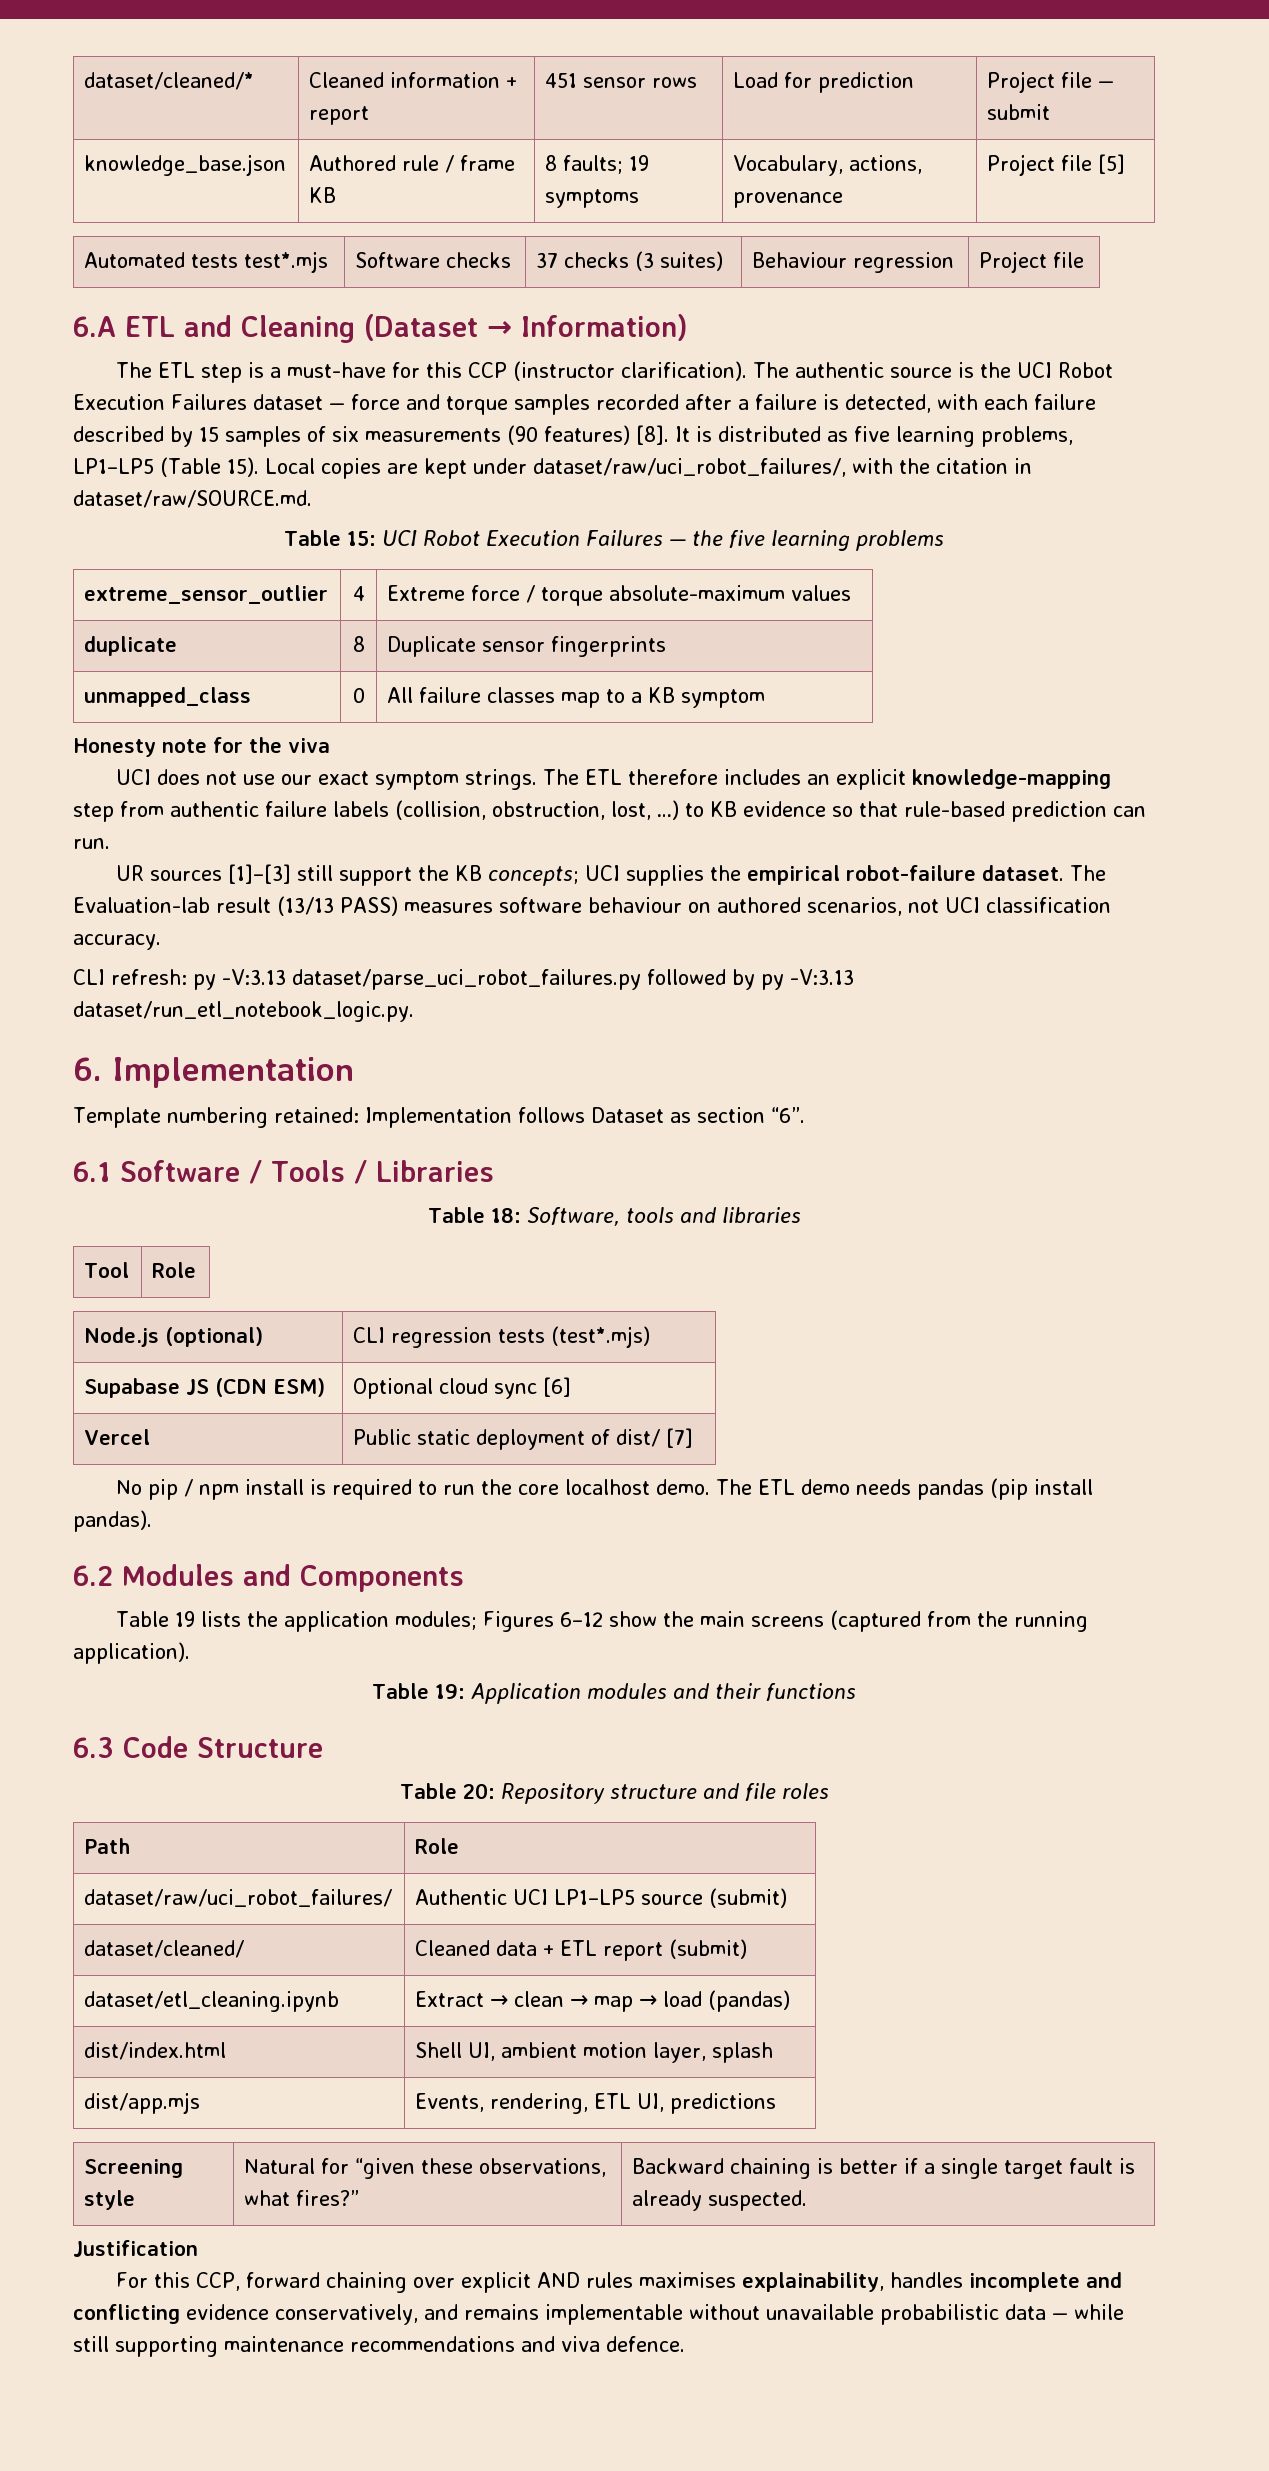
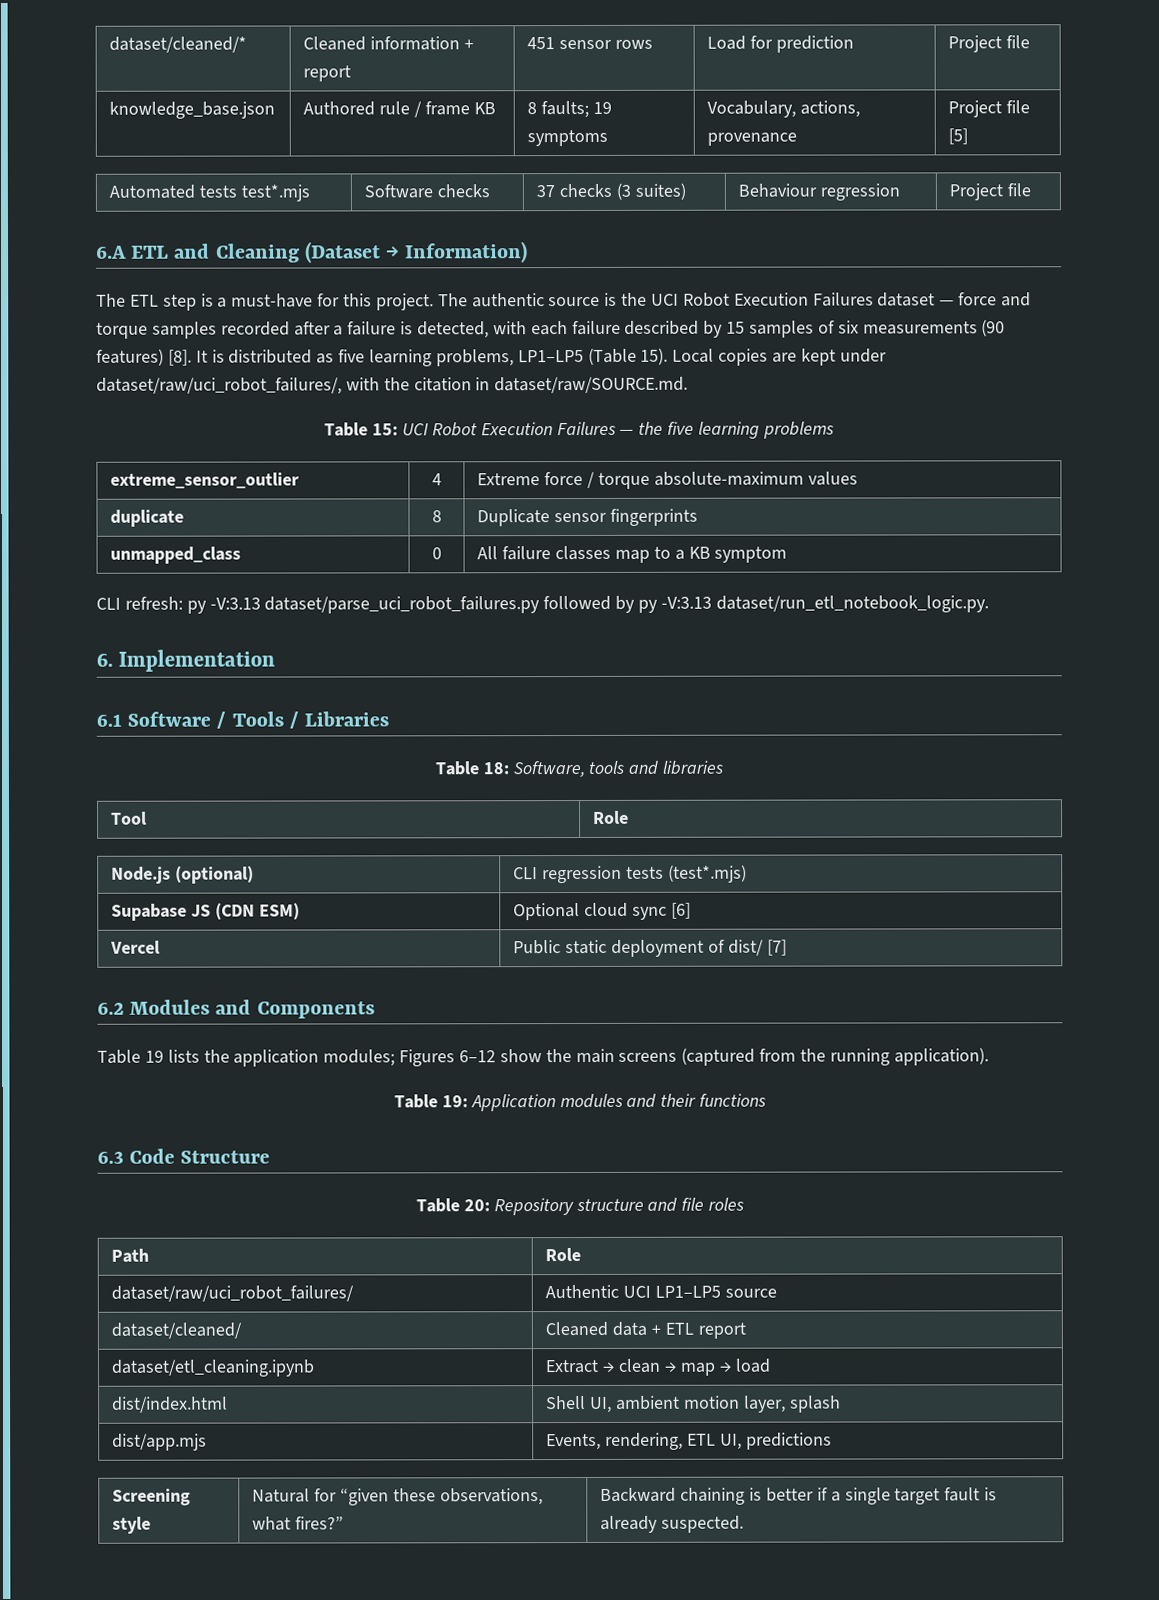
[1098,81,1115,88] [987,104,1051,120] — submit -> (1031, 42) none
[468,361,748,381] CCP (instructor clarification). -> [375,293,434,311] project.
[73,737,330,757] [116,769,1112,790] [73,800,1146,822] [73,838,110,849] [116,864,1107,886] [73,896,1111,916] [73,934,161,950] // Honesty note for the viva // UCI does not use our exact symptom strings. The ETL therefore includes an explicit knowledge-mapping step from authentic failure labels (collision, obstruction, lost, …) to KB evidence so that rule-based prediction can run. // UR sources [1]–[3] still support the KB concepts; UCI supplies the empirical robot-failure dataset. The Evaluation-lab result (13/13 PASS) measures software behaviour on authored scenarios, not UCI classification accuracy. -> (788, 554) none
[73,1107,805,1128] // Template numbering retained: Implementation follows Dataset as section “6”. -> (276, 660) none
[116,1478,1094,1500] [73,1510,152,1532] // No pip / npm install is required to run the core localhost demo. The ETL demo needs pandas (pip install pandas). -> (787, 947) none
[709,1888,788,1908] (submit) -> (777, 1293) none
[669,1939,748,1959] (submit) -> (746, 1330) none
[708,1990,791,2012] (pandas) -> (770, 1365) none
[73,2240,198,2257] [116,2272,1123,2293] [73,2304,1124,2325] [73,2336,685,2357] // Justification // For this CCP, forward chaining over explicit AND rules maximises explainability, handles incomplete and conflicting evidence conservatively, and remains implementable without unavailable probabilistic data — while still supporting maintenance recommendations and viva defence. -> (745, 1524) none

